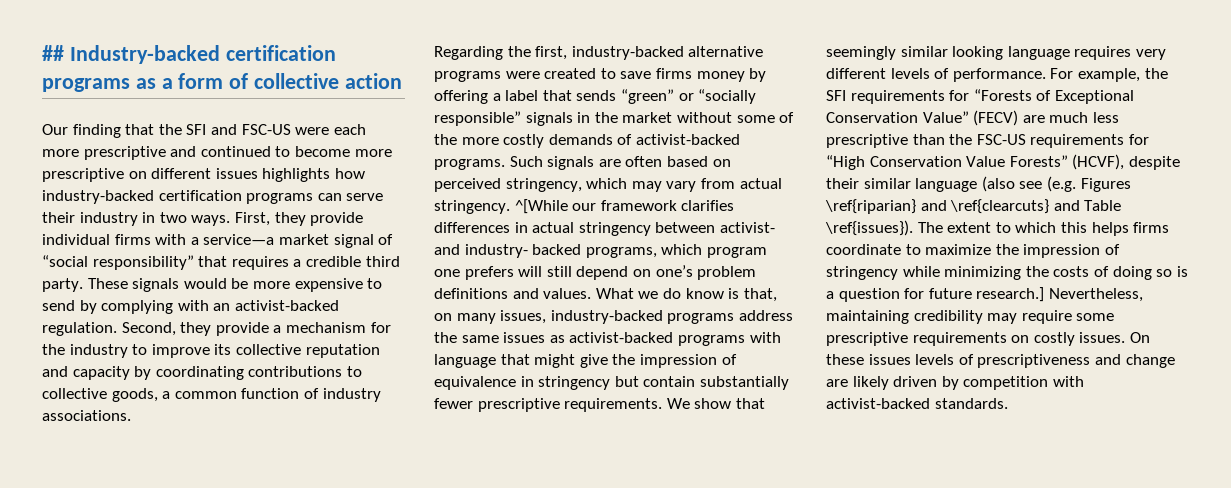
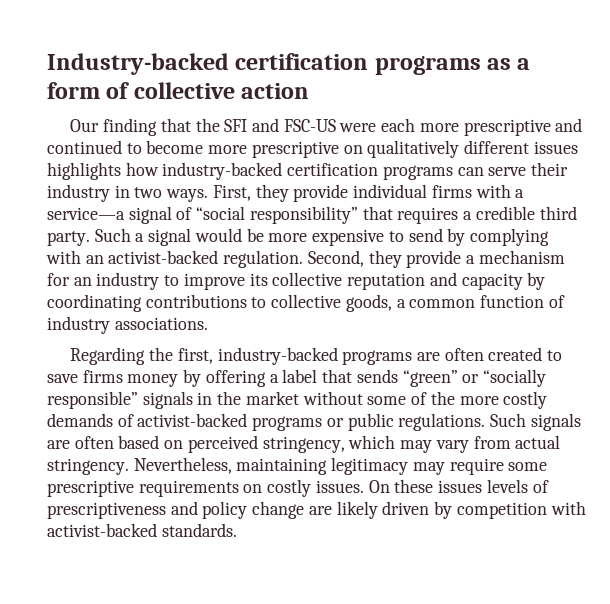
[42,45,64,61] ## -> (47, 64) none
(147, 175) none -> [367,140,460,158] qualitatively
[278,234,329,245] market -> (125, 213) none
[87,278,180,292] These signals -> [94,228,192,246] Such a signal
[42,344,65,355] the -> [73,277,92,286] an
[688,46,764,57] [434,71,540,82] alternative programs were -> [342,348,484,365] programs are often
[434,159,505,170] programs. -> [252,413,486,431] programs or public regulations.
[514,199,735,214] [434,222,775,236] [434,244,767,258] [434,265,757,280] [434,288,777,302] [434,310,793,324] [434,332,781,346] [434,354,737,368] [434,376,789,390] [434,398,765,412] [826,46,1166,60] [826,68,1168,82] [826,89,1134,104] [826,110,1119,126] [826,134,1149,148] [826,154,1180,170] [826,176,1131,192] [825,199,1122,214] [825,220,1170,236] [826,244,1120,258] [826,266,1188,280] [826,287,1045,302] ^[While our framework clarifies differences in actual stringency between activist- and industry- backed programs, which program one prefers will still depend on one’s problem definitions and values. What we do know is that, on many issues, industry-backed programs address the same issues as activist-backed programs with language that might give the impression of equivalence in stringency but contain substantially fewer prescriptive requirements. We show that seemingly similar looking language requires very different levels of performance. For example, the SFI requirements for “Forests of Exceptional Conservation Value” (FECV) are much less prescriptive than the FSC-US requirements for “High Conservation Value Forests” (HCVF), despite their similar language (also see (e.g. Figures \ref{riparian} and \ref{clearcuts} and Table \ref{issues}). The extent to which this helps firms coordinate to maximize the impression of stringency while minimizing the costs of doing so is a question for future research.] -> (129, 466) none
[913,310,983,324] credibility -> [331,457,409,475] legitimacy
(1121, 359) none -> [202,501,248,519] policy

